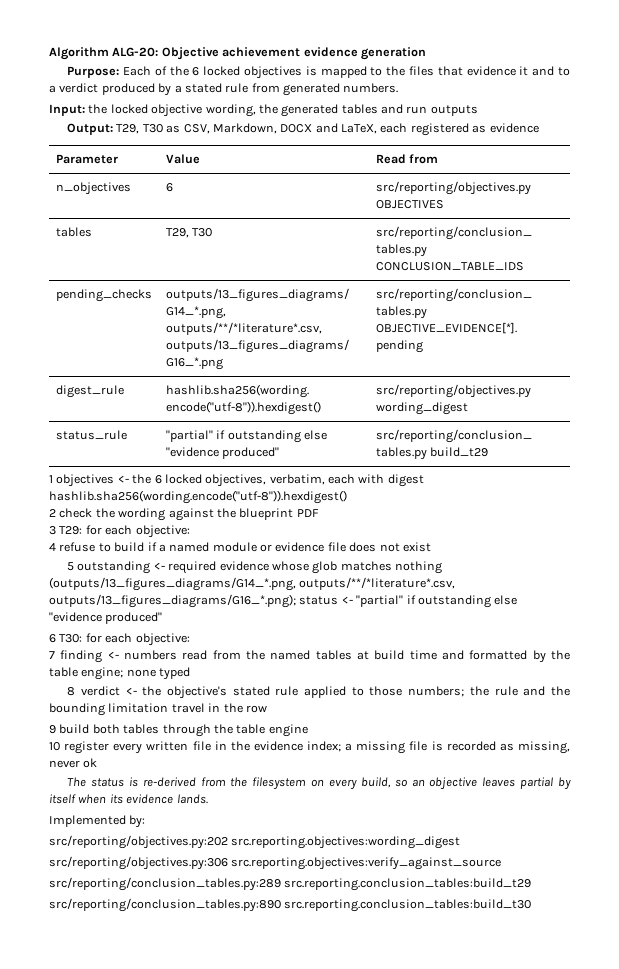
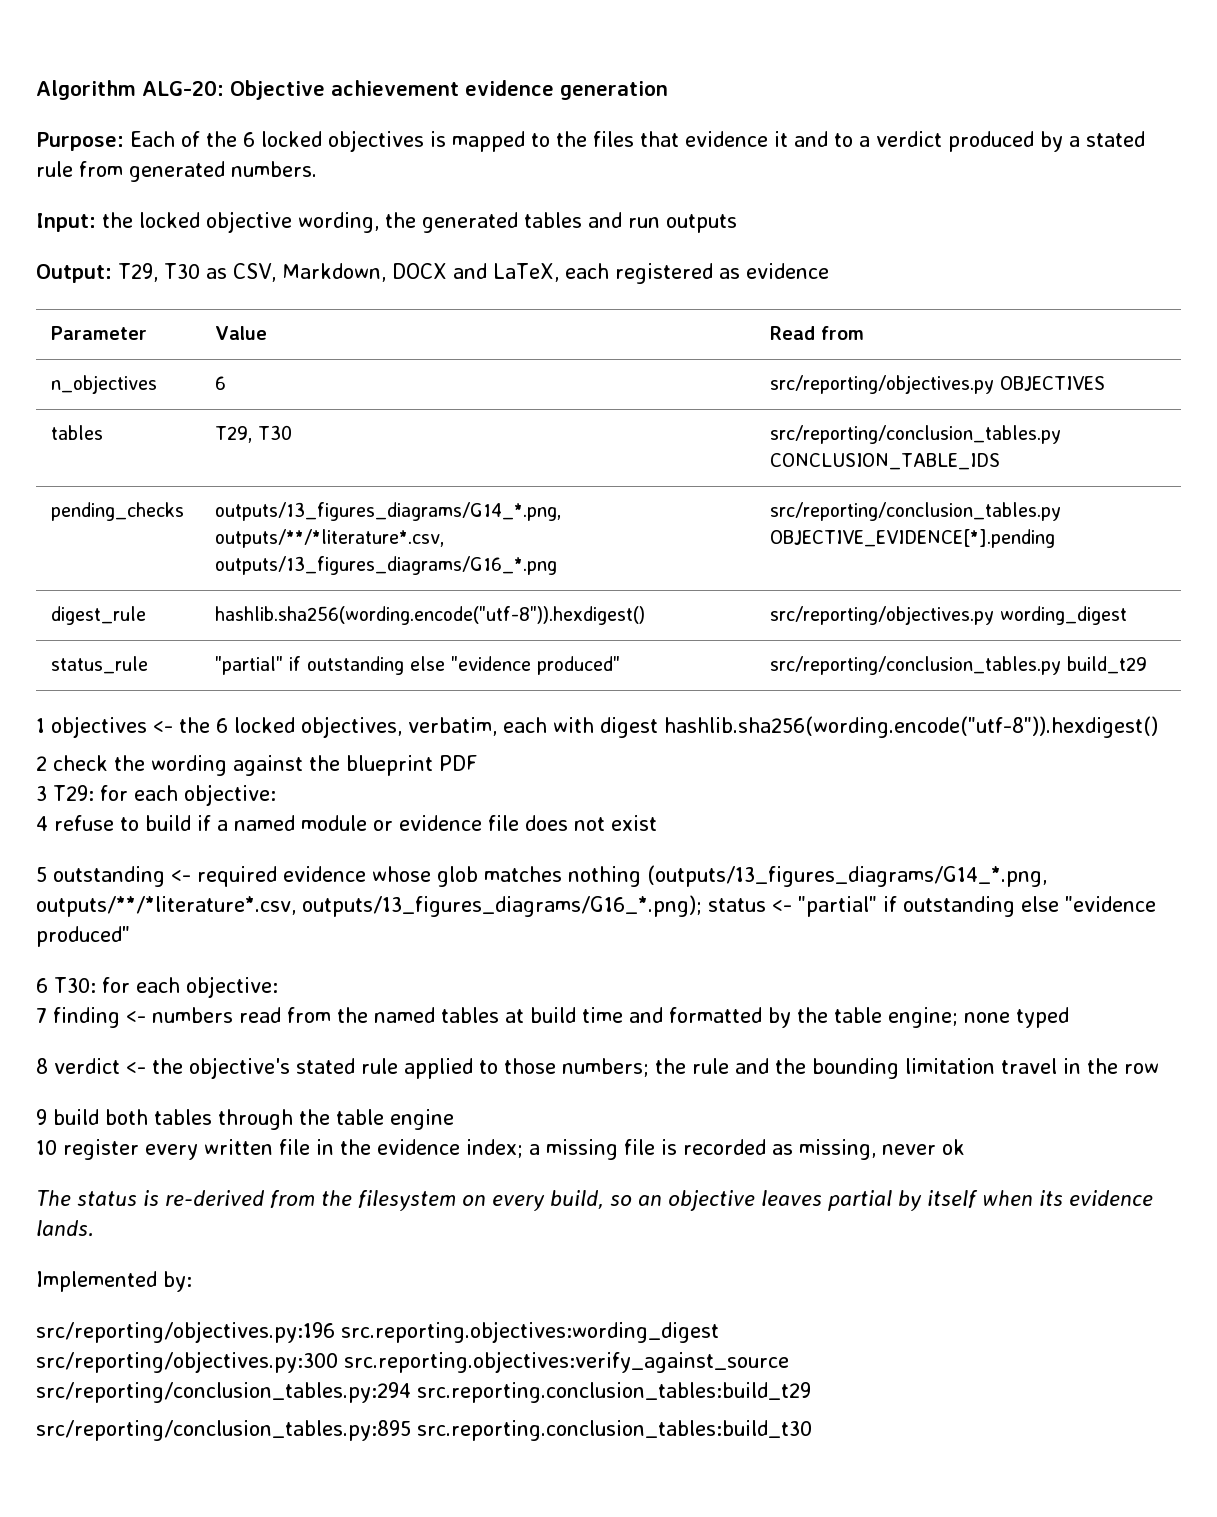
[49,835,228,849] src/reporting/objectives.py:202 -> [36,1321,335,1343] src/reporting/objectives.py:196
[49,856,228,870] src/reporting/objectives.py:306 -> [36,1351,338,1373] src/reporting/objectives.py:300
[49,877,281,891] src/reporting/conclusion_tables.py:289 -> [36,1382,411,1403] src/reporting/conclusion_tables.py:294
[49,898,281,912] src/reporting/conclusion_tables.py:890 -> [36,1420,411,1441] src/reporting/conclusion_tables.py:895

